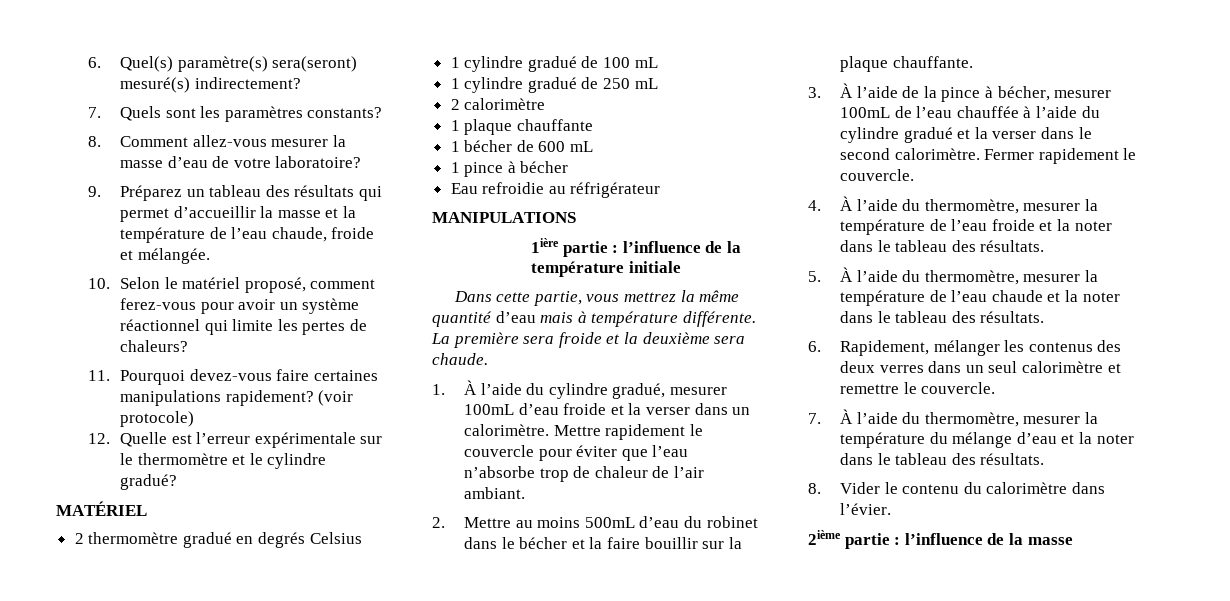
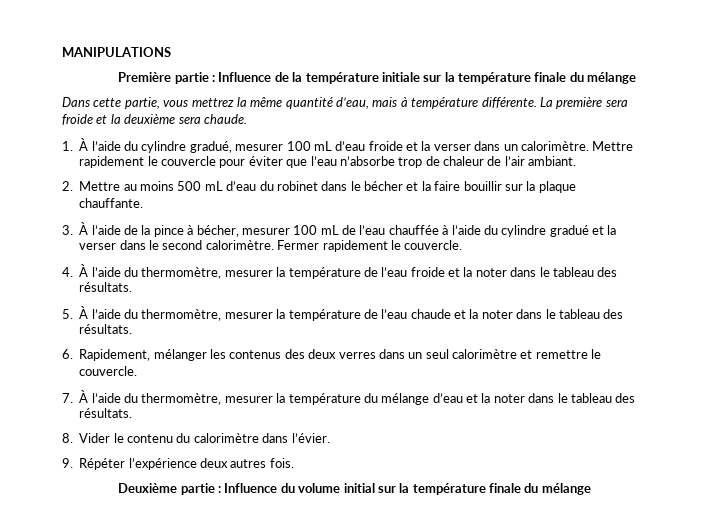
[88,56,358,72] [120,77,301,93] [88,106,383,122] [88,135,346,147] [120,156,362,168] [88,185,383,201] [120,206,357,222] [120,227,375,243] [120,248,210,264] [88,277,376,293] [120,298,360,314] [120,319,368,335] [120,340,189,352] [88,369,378,385] [120,390,354,406] [120,411,195,427] [88,432,383,448] [120,453,327,469] [120,474,178,490] [56,501,147,516] [74,532,362,548] [450,56,658,72] [450,77,658,93] [450,98,546,110] [450,119,593,135] [450,140,594,152] [450,161,569,177] [450,182,661,198] 6. Quel(s) paramètre(s) sera(seront) mesuré(s) indirectement? // 7. Quels sont les paramètres constants? // 8. Comment allez-vous mesurer la masse d’eau de votre laboratoire? // 9. Préparez un tableau des résultats qui permet d’accueillir la masse et la température de l’eau chaude, froide et mélangée. // 10. Selon le matériel proposé, comment ferez-vous pour avoir un système réactionnel qui limite les pertes de chaleurs? // 11. Pourquoi devez-vous faire certaines manipulations rapidement? (voir protocole) // 12. Quelle est l’erreur expérimentale sur le thermomètre et le cylindre gradué? // MATÉRIEL // 2 thermomètre gradué en degrés Celsius // 1 cylindre gradué de 100 mL // 1 cylindre gradué de 250 mL // 2 calorimètre // 1 plaque chauffante // 1 bécher de 600 mL // 1 pince à bécher // Eau refroidie au réfrigérateur // -> (62, 52) none
[531,238,701,257] 1ière partie : l’influence -> [118,72,272,84] Première partie : Influence
(681, 267) none -> [423,72,637,84] sur la température finale du mélange
[495,311,536,323] d’eau -> [336,97,369,109] d’eau,
[464,404,515,415] 100mL -> [286,141,332,151] 100 mL
[584,517,635,528] 500mL -> [177,181,223,191] 500 mL
[840,107,891,118] 100mL -> [293,225,339,235] 100 mL
[808,530,1073,549] 2ième partie : l’influence de la masse -> [62,458,294,470] [118,483,591,495] 9. Répéter l’expérience deux autres fois. // Deuxième partie : Influence du volume initial sur la température finale du mélange

